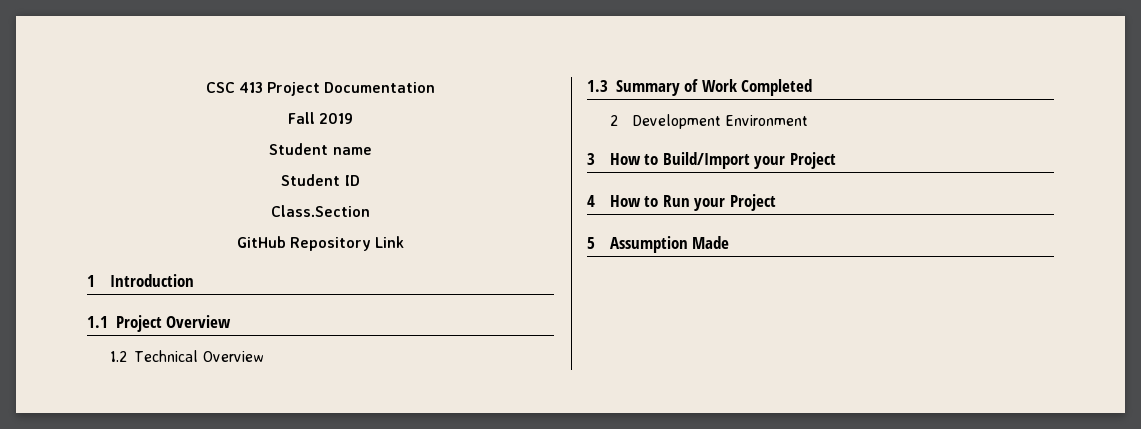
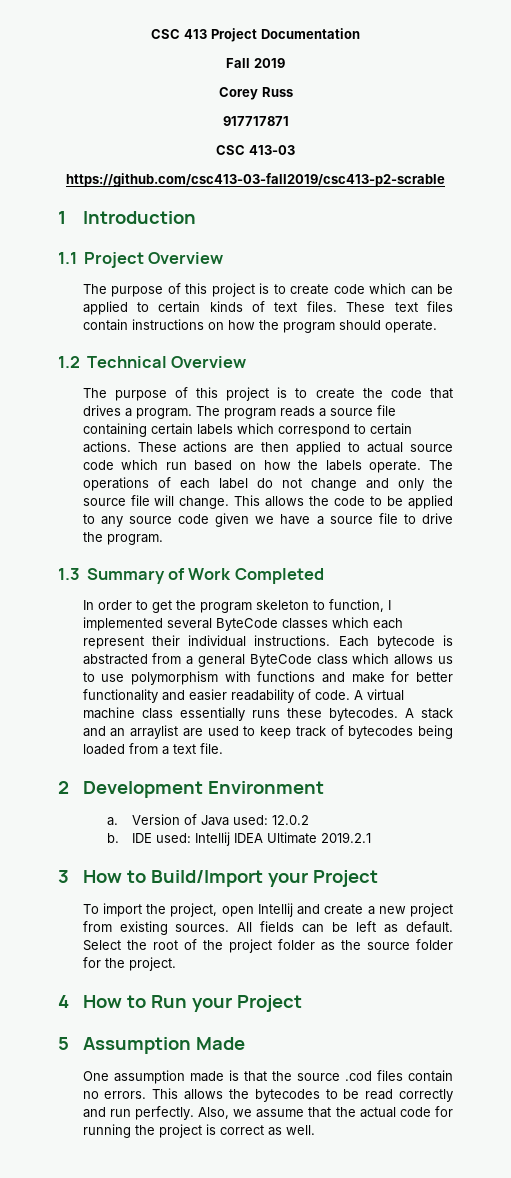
[269,143,372,155] [281,174,360,186] [271,205,370,217] [236,236,405,251] Student name // Student ID // Class.Section // GitHub Repository Link -> [218,87,293,100] [222,116,289,126] [216,145,295,155] [66,173,445,187] Corey Russ // 917717871 // CSC 413-03 // https://github.com/csc413-03-fall2019/csc413-p2-scrable
[109,350,264,362] 1.2 Technical Overview -> [82,283,453,297] [82,301,454,315] [82,319,437,333] [58,356,246,368] [82,387,454,401] [82,405,396,419] [82,423,412,437] [82,441,453,455] [82,459,454,473] [82,477,453,491] [82,495,453,509] [82,513,453,527] [82,532,163,545] The purpose of this project is to create code which can be applied to certain kinds of text files. These text files contain instructions on how the program should operate. // 1.2 Technical Overview // The purpose of this project is to create the code that drives a program. The program reads a source file containing certain labels which correspond to certain actions. These actions are then applied to actual source code which run based on how the labels operate. The operations of each label do not change and only the source file will change. This allows the code to be applied to any source code given we have a source file to drive the program.
[609,114,808,129] 2 Development Environment -> [82,599,391,613] [82,617,403,631] [82,635,454,649] [82,653,453,667] [82,671,453,685] [82,689,404,703] [82,707,454,721] [82,725,453,739] [82,743,223,755] [58,781,324,798] [107,814,309,826] [107,832,371,846] In order to get the program skeleton to function, I implemented several ByteCode classes which each represent their individual instructions. Each bytecode is abstracted from a general ByteCode class which allows us to use polymorphism with functions and make for better functionality and easier readability of code. A virtual machine class essentially runs these bytecodes. A stack and an arraylist are used to keep track of bytecodes being loaded from a text file. // 2 Development Environment // a. Version of Java used: 12.0.2 // b. IDE used: Intellij IDEA Ultimate 2019.2.1
(837, 160) none -> [82,903,453,917] [82,921,453,935] [82,939,454,953] [82,957,176,971] // To import the project, open Intellij and create a new project from existing sources. All fields can be left as default. Select the root of the project folder as the source folder for the project.
(730, 242) none -> [82,1070,453,1084] [82,1088,454,1102] [82,1106,454,1120] [82,1124,315,1138] // One assumption made is that the source .cod files contain no errors. This allows the bytecodes to be read correctly and run perfectly. Also, we assume that the actual code for running the project is correct as well.

